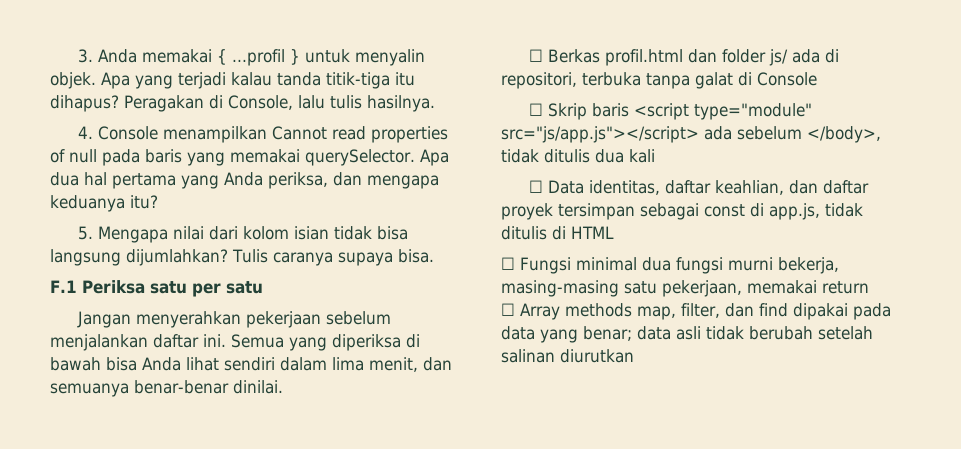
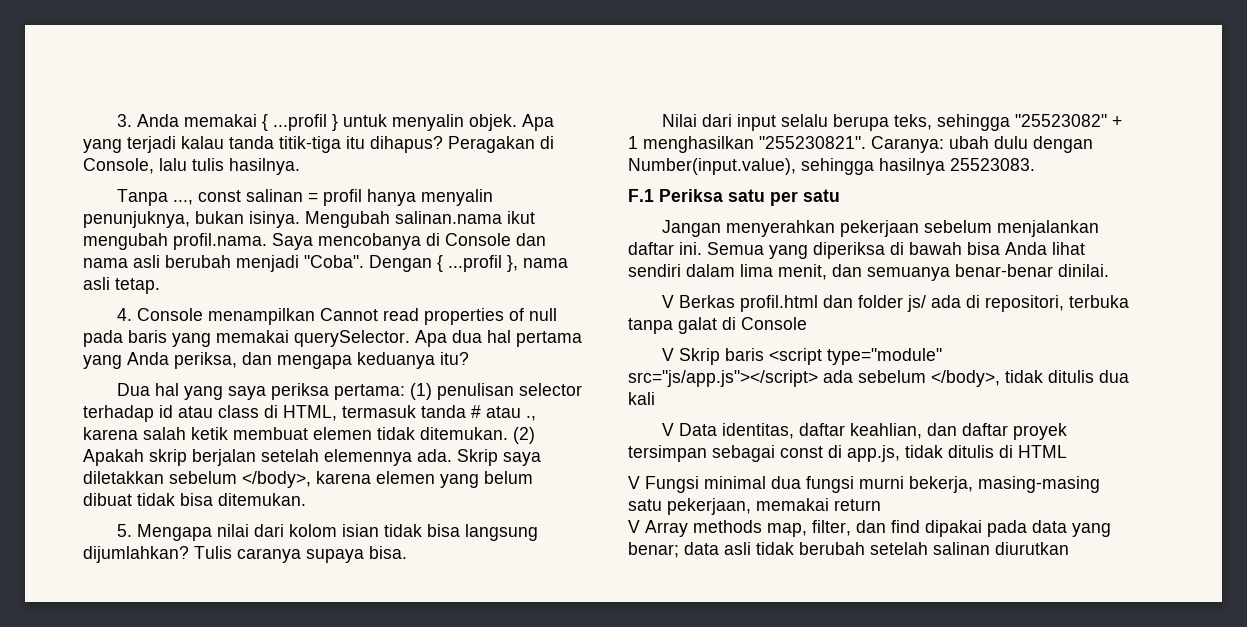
(435, 103) none -> [117,189,494,206] [83,211,535,228] [83,233,546,250] [83,255,568,272] [83,277,160,294] // Tanpa ..., const salinan = profil hanya menyalin penunjuknya, bukan isinya. Mengubah salinan.nama ikut mengubah profil.nama. Saya mencobanya di Console dan nama asli berubah menjadi "Coba". Dengan { ...profil }, nama asli tetap.
(158, 202) none -> [117,383,583,400] [83,405,536,422] [83,427,535,444] [83,449,541,466] [83,471,533,488] [83,493,306,506] // Dua hal yang saya periksa pertama: (1) penulisan selector terhadap id atau class di HTML, termasuk tanda # atau ., karena salah ketik membuat elemen tidak ditemukan. (2) Apakah skrip berjalan setelah elemennya ada. Skrip saya diletakkan sebelum </body>, karena elemen yang belum dibuat tidak bisa ditemukan.
(434, 256) none -> [662,114,1123,131] [628,136,1093,153] [628,158,1035,175] // Nilai dari input selalu berupa teks, sehingga "25523082" + 1 menghasilkan "255230821". Caranya: ubah dulu dengan Number(input.value), sehingga hasilnya 25523083.
[529,49,544,62] ☐ -> [662,295,675,308] V
[529,103,544,116] ☐ -> [662,348,675,361] V
[529,180,544,193] ☐ -> [662,423,675,436] V
[501,257,515,270] ☐ -> [628,476,640,489] V
[501,303,515,316] ☐ -> [628,520,640,533] V

